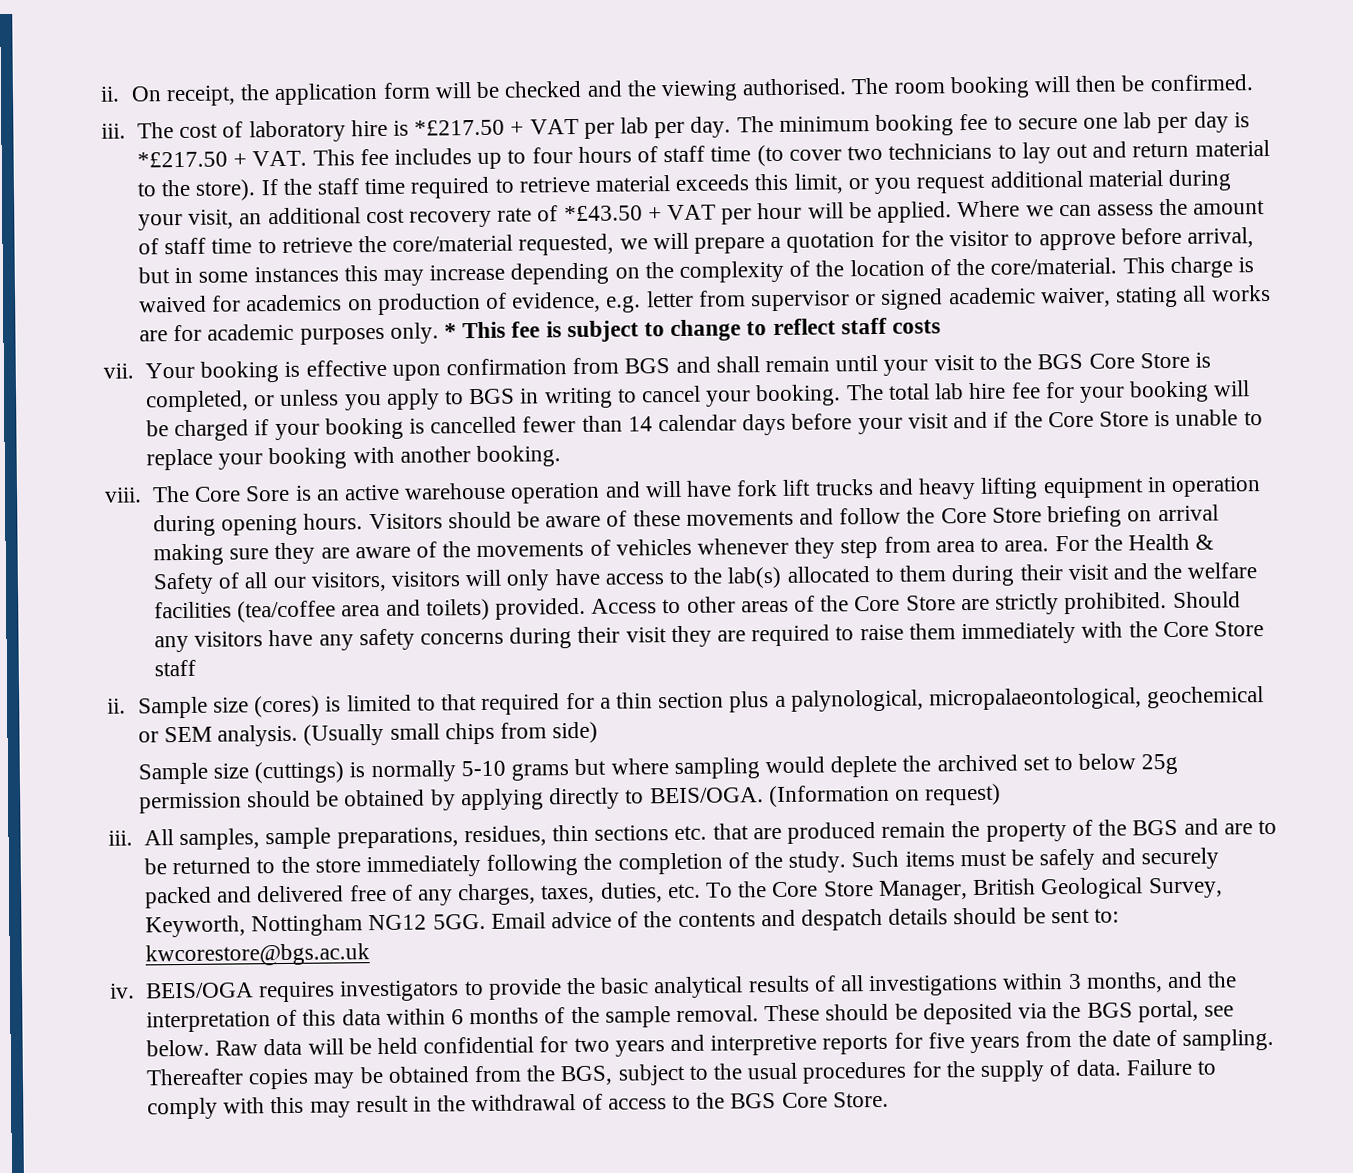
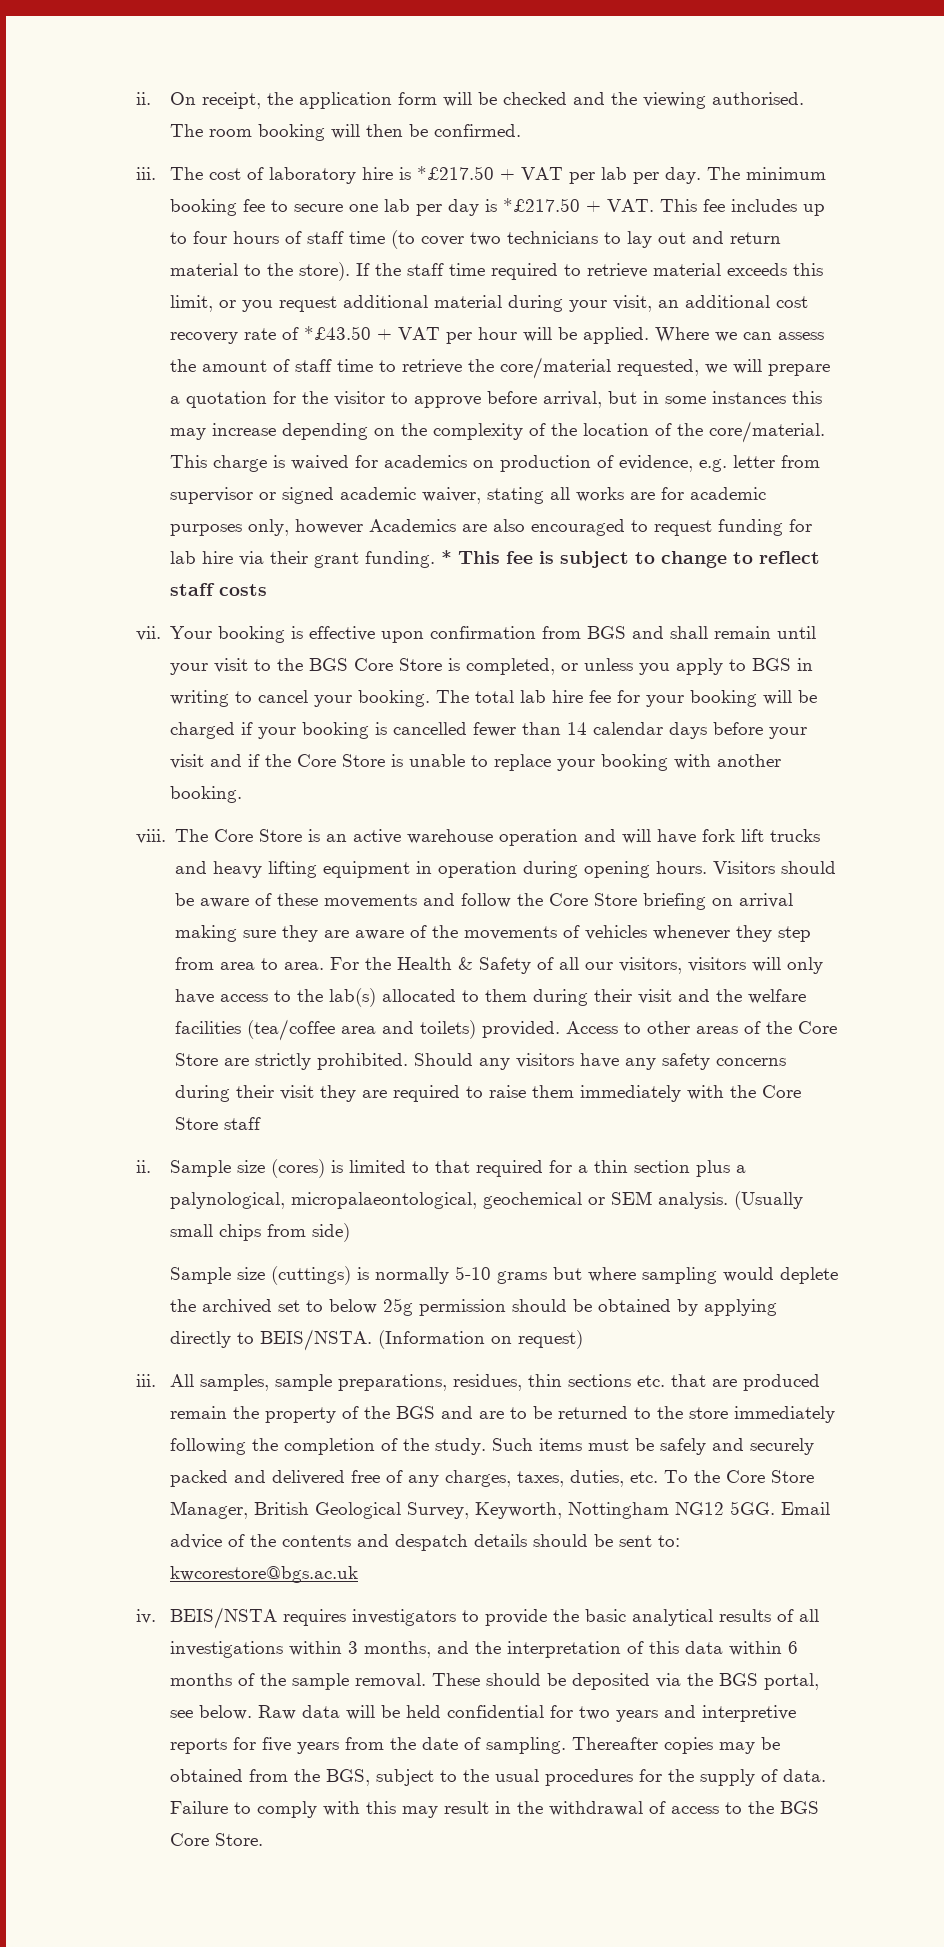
[389,322,439,344] only. -> [247,519,812,536] [169,551,435,568] only, however Academics are also encouraged to request funding for lab hire via their grant funding.
[245,485,291,502] Sore -> [259,829,303,842] Store
[649,787,764,804] BEIS/OGA. -> [259,1329,372,1351] BEIS/NSTA.
[144,982,254,999] BEIS/OGA -> [169,1607,277,1629] BEIS/NSTA

